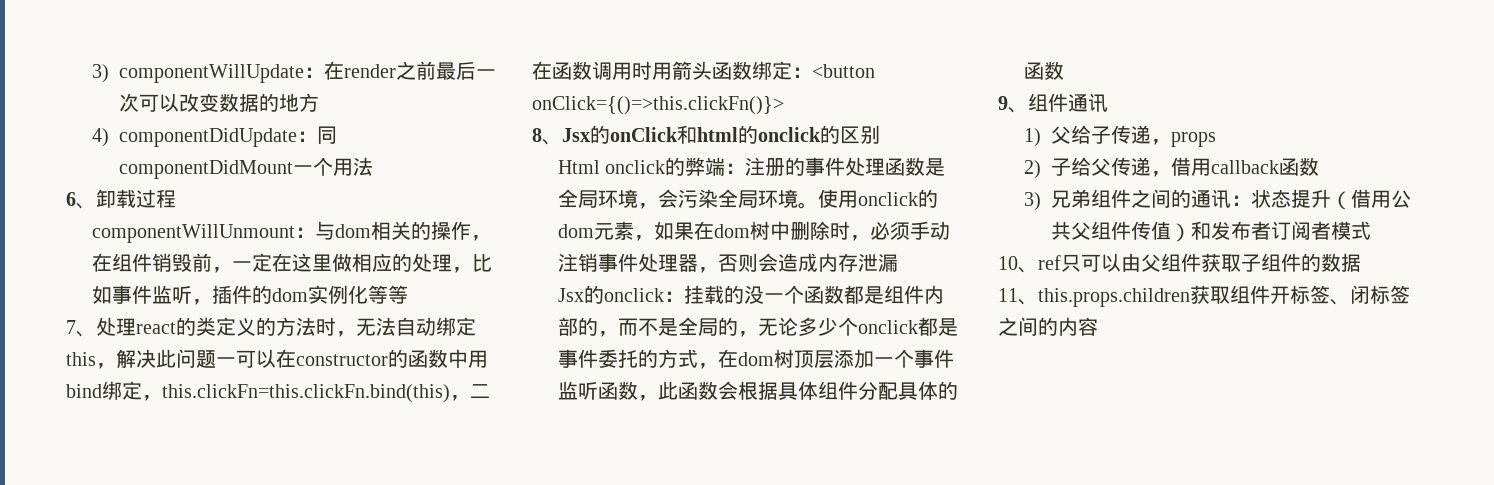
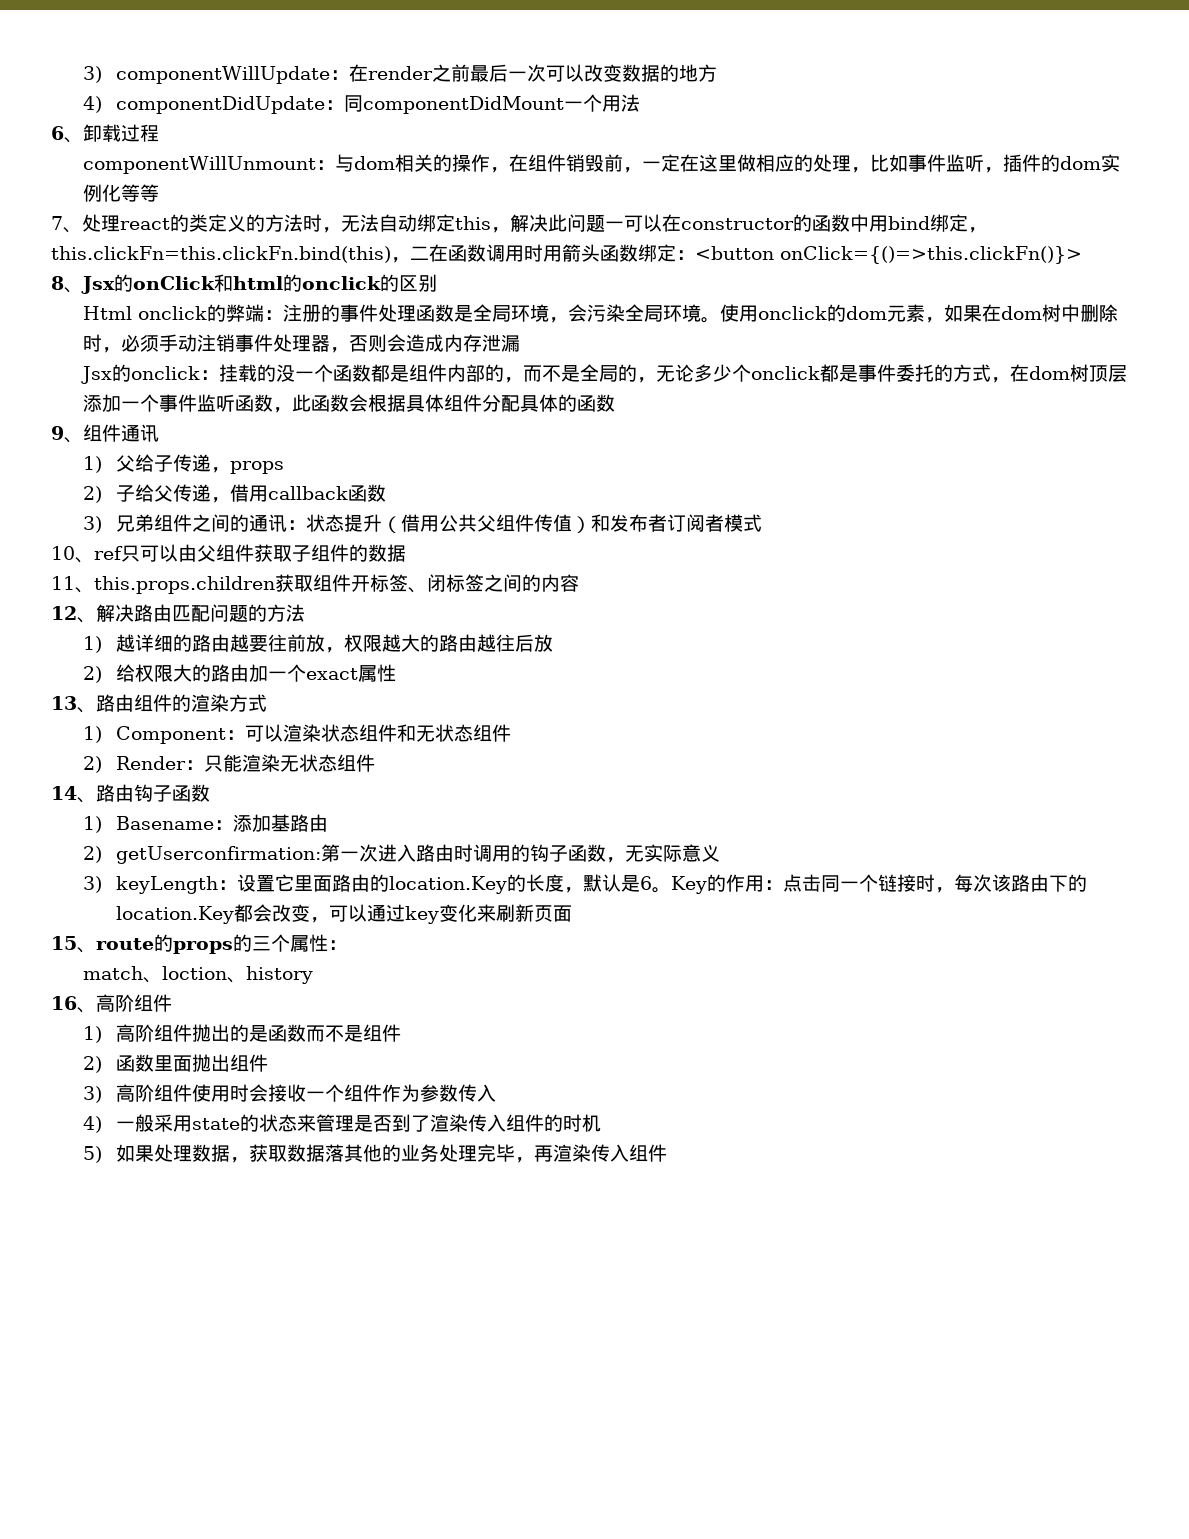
(1098, 326) none -> [51,604,305,623] [83,634,553,653] [83,664,396,683] [51,694,267,713] [83,724,511,744] [83,754,375,773] [51,784,210,803] [83,814,328,833] [83,844,720,864] [83,874,1087,894] [115,904,572,924] [51,934,347,954] [83,966,314,984] [51,994,172,1013] [83,1024,401,1043] [83,1054,268,1073] [83,1084,496,1103] [83,1114,601,1133] [83,1144,667,1163] // 12、解决路由匹配问题的方法 // 1)越详细的路由越要往前放，权限越大的路由越往后放 // 2)给权限大的路由加一个exact属性 // 13、路由组件的渲染方式 // 1) Component：可以渲染状态组件和无状态组件 // 2) Render：只能渲染无状态组件 // 14、路由钩子函数 // 1) Basename：添加基路由 // 2) getUserconfirmation:第一次进入路由时调用的钩子函数，无实际意义 // 3) keyLength：设置它里面路由的location.Key的长度，默认是6。Key的作用：点击同一个链接时，每次该路由下的location.Key都会改变，可以通过key变化来刷新页面 // 15、route的props的三个属性： // match、loction、history // 16、高阶组件 // 1)高阶组件抛出的是函数而不是组件 // 2)函数里面抛出组件 // 3)高阶组件使用时会接收一个组件作为参数传入 // 4)一般采用state的状态来管理是否到了渲染传入组件的时机 // 5)如果处理数据，获取数据落其他的业务处理完毕，再渲染传入组件

